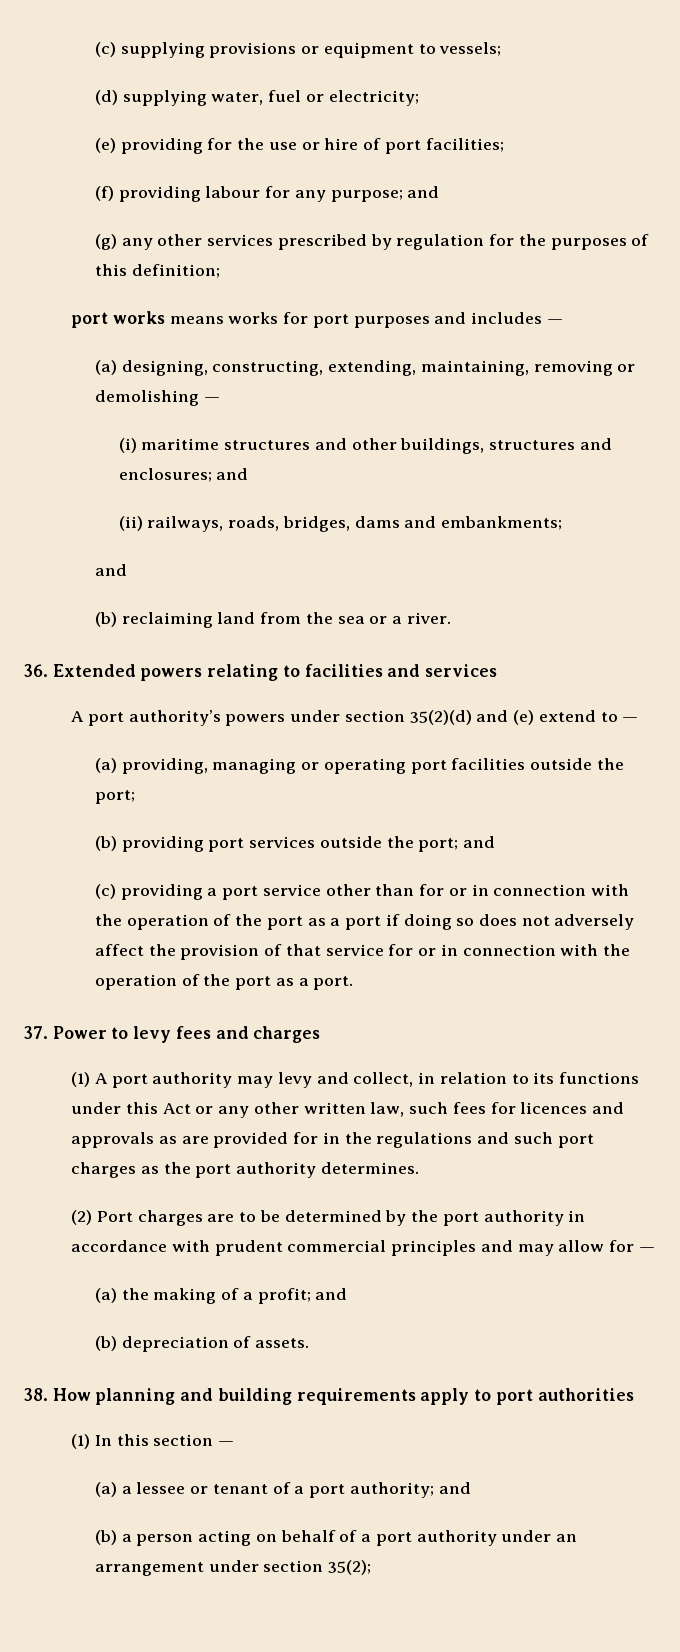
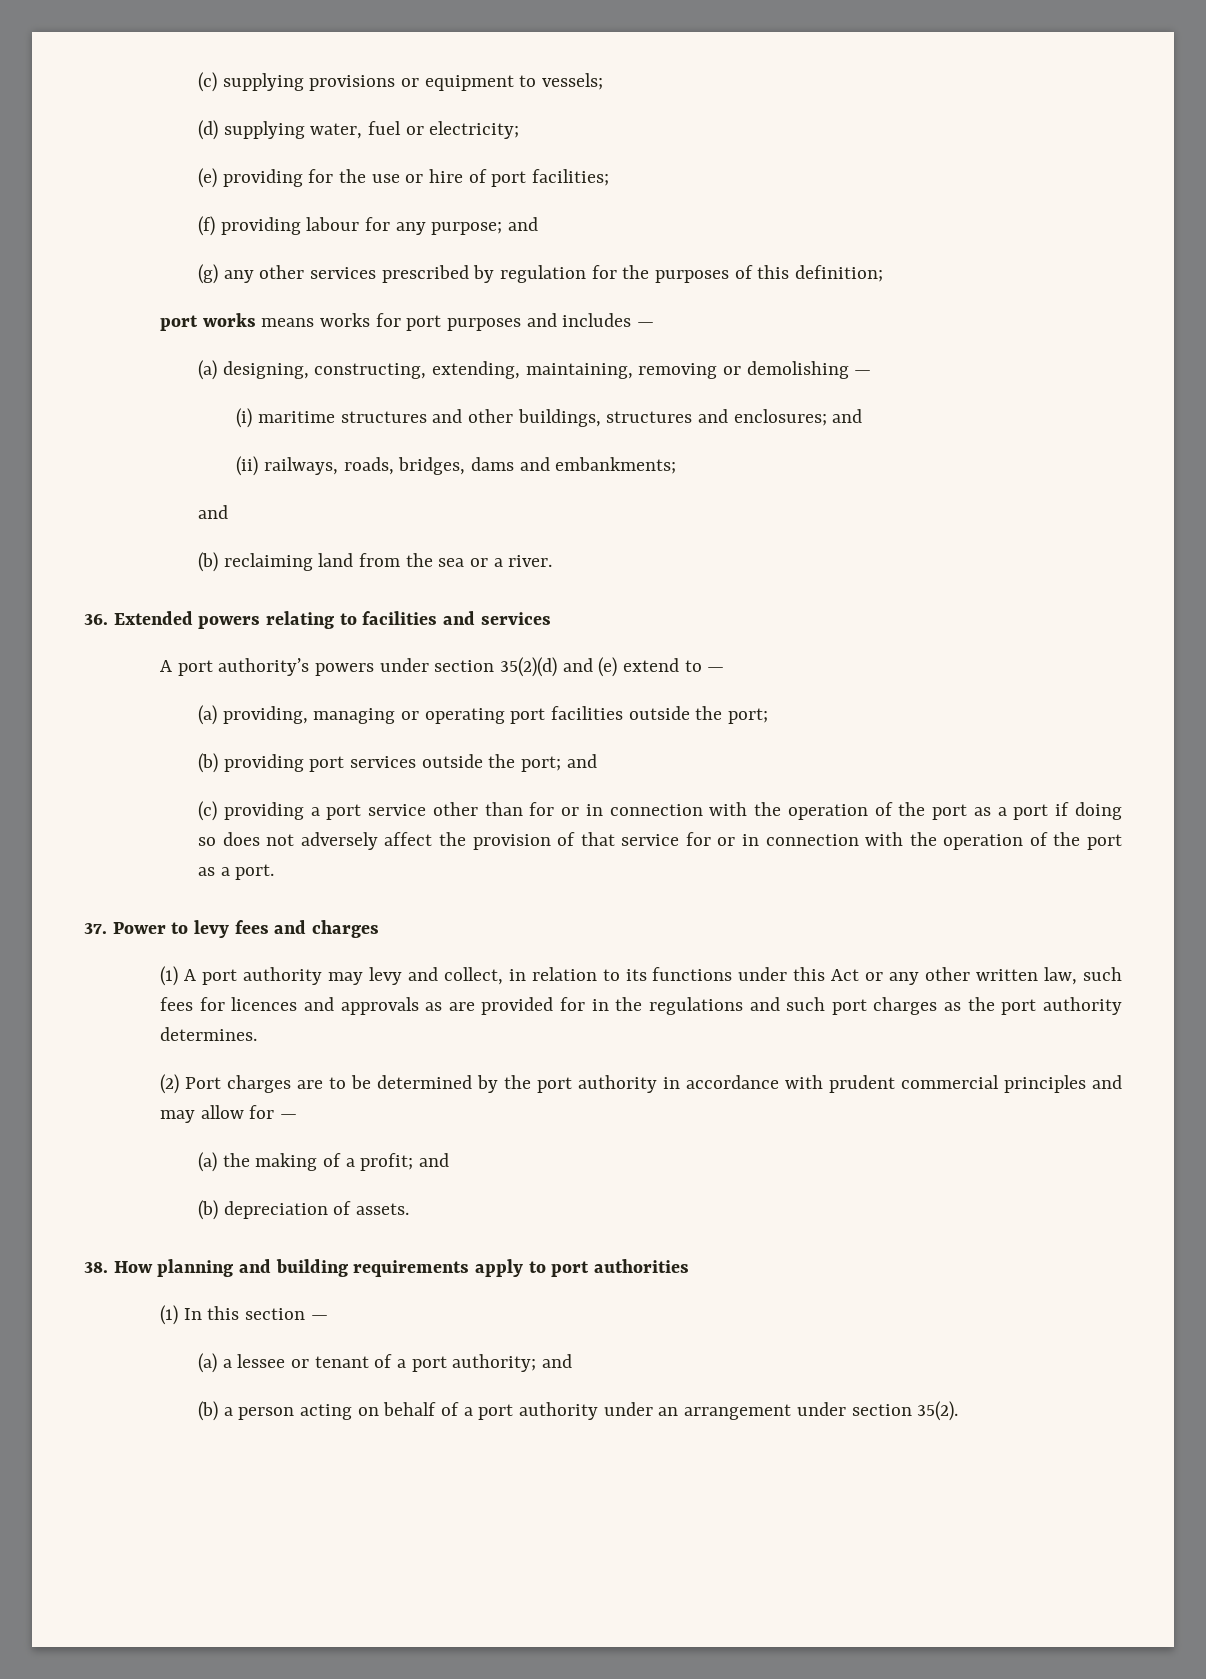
[328,1560,372,1575] 35(2); -> [917,1401,959,1421] 35(2).

